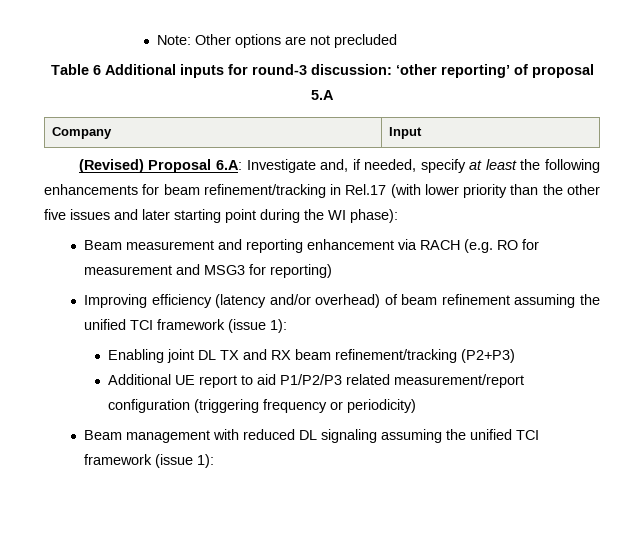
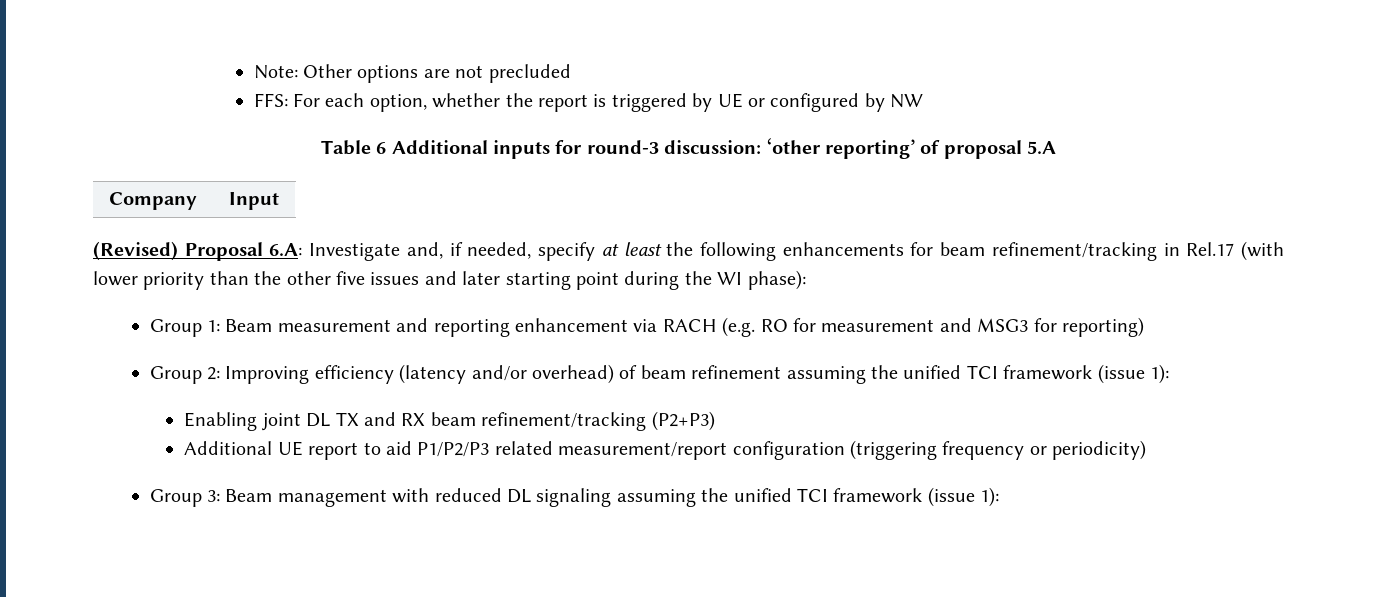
(397, 41) none -> [253,93,924,112] // FFS: For each option, whether the report is triggered by UE or configured by NW
(398, 216) none -> [149,319,221,337] Group 1:
(333, 271) none -> [149,366,221,384] Group 2:
(417, 406) none -> [149,489,221,507] Group 3:

